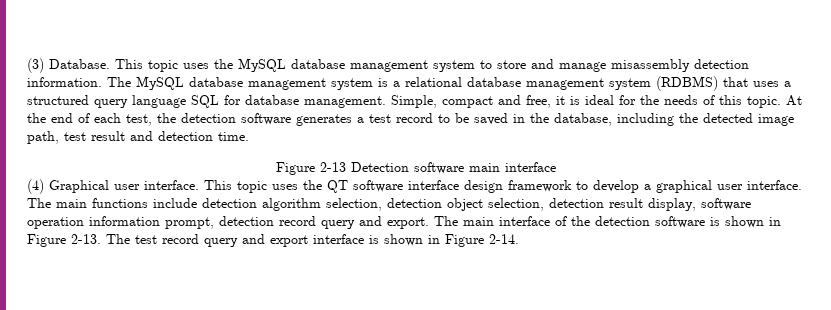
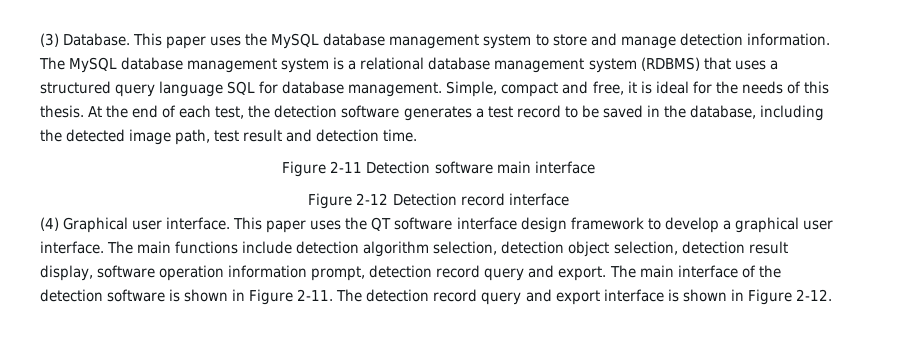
[148,60,178,72] topic -> [166,36,207,49] paper
[611,59,690,72] misassembly -> (676, 42) none
[747,96,781,108] topic. -> [40,105,84,118] thesis.
[319,162,346,172] 2-13 -> [330,161,363,173] 2-11
(556, 167) none -> [308,193,569,209] // Figure 2-12 Detection record interface
[237,181,267,193] topic -> [266,220,307,233] paper
[71,234,157,244] 2-13. The test -> [297,289,430,302] 2-11. The detection
[489,234,519,244] 2-14. -> [795,289,832,301] 2-12.

